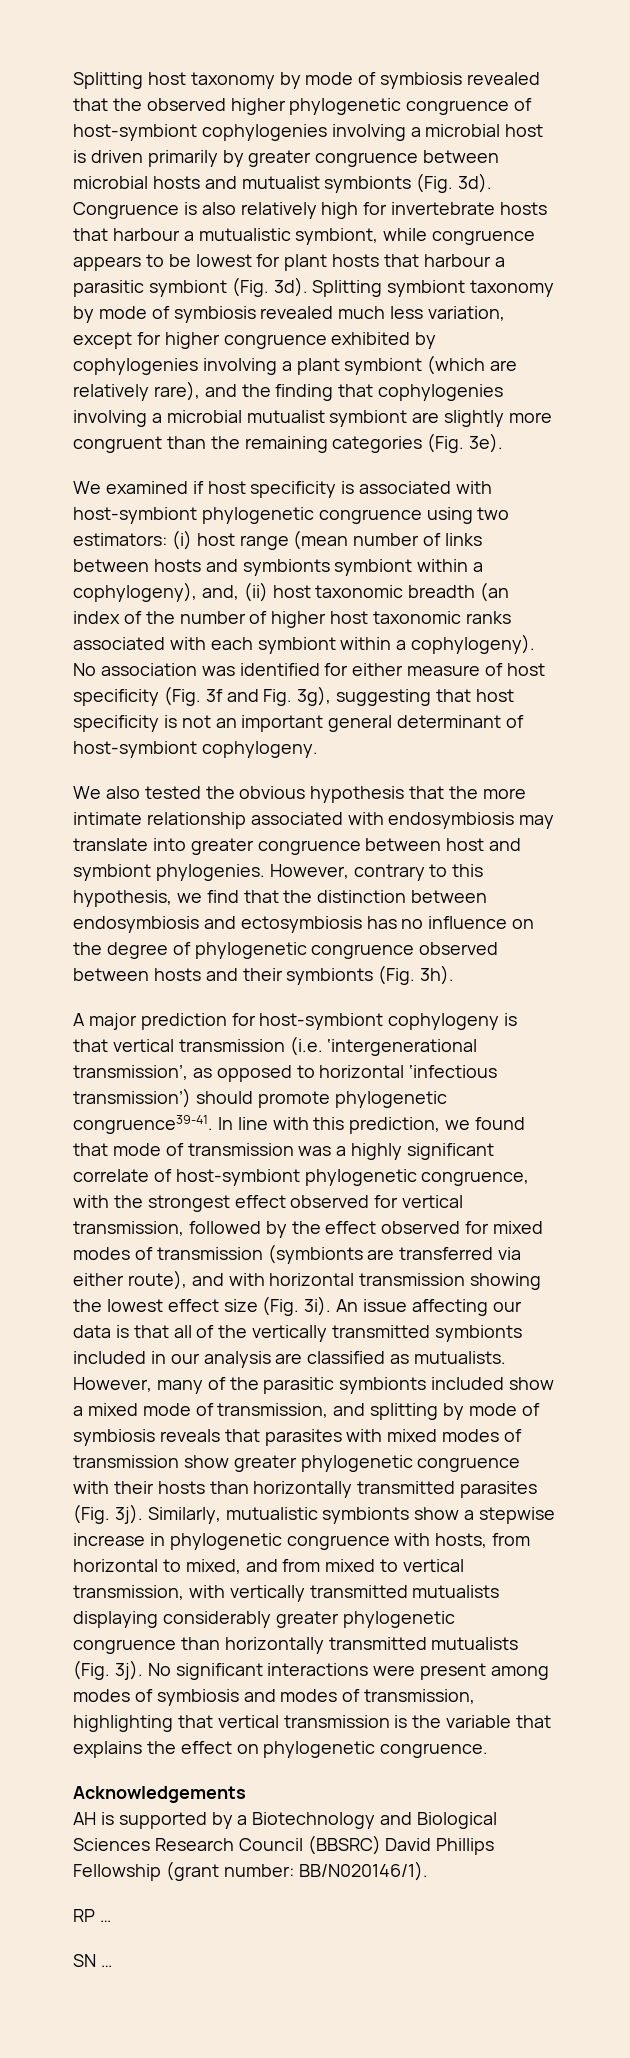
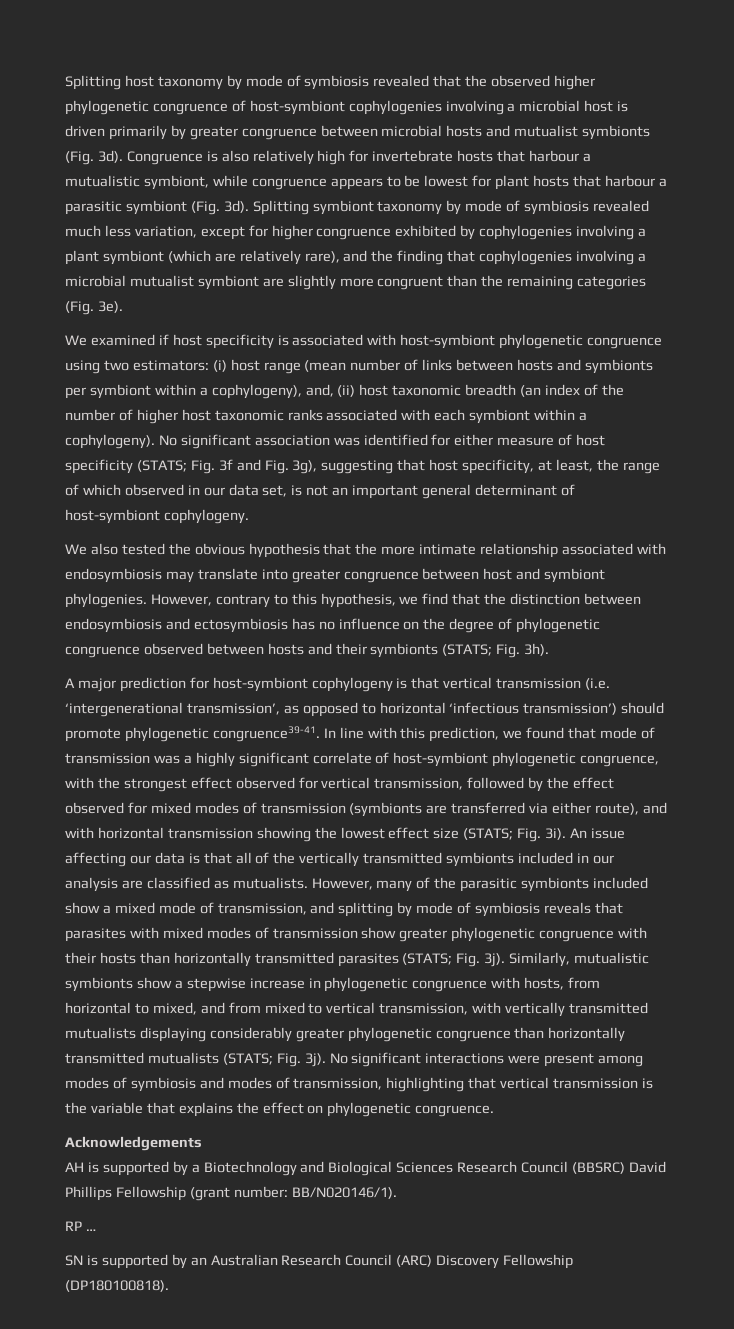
(330, 567) none -> [65,387,86,399] per
(96, 669) none -> [180,434,251,449] significant
[163,686,201,706] (Fig. -> [136,460,215,474] (STATS; Fig.
[73,715,159,732] specificity -> [462,459,660,474] [65,484,288,497] specificity, at least, the range of which observed in our data set,
[378,965,416,985] (Fig. -> [442,644,521,658] (STATS; Fig.
[262,1296,300,1316] (Fig. -> [463,828,542,842] (STATS; Fig.
[73,1504,110,1524] (Fig. -> [402,953,481,967] (STATS; Fig.
[73,1660,110,1680] (Fig. -> [222,1053,301,1067] (STATS; Fig.
[100,1965,112,1967] … -> [86,1254,574,1269] [65,1280,169,1292] is supported by an Australian Research Council (ARC) Discovery Fellowship (DP180100818).

